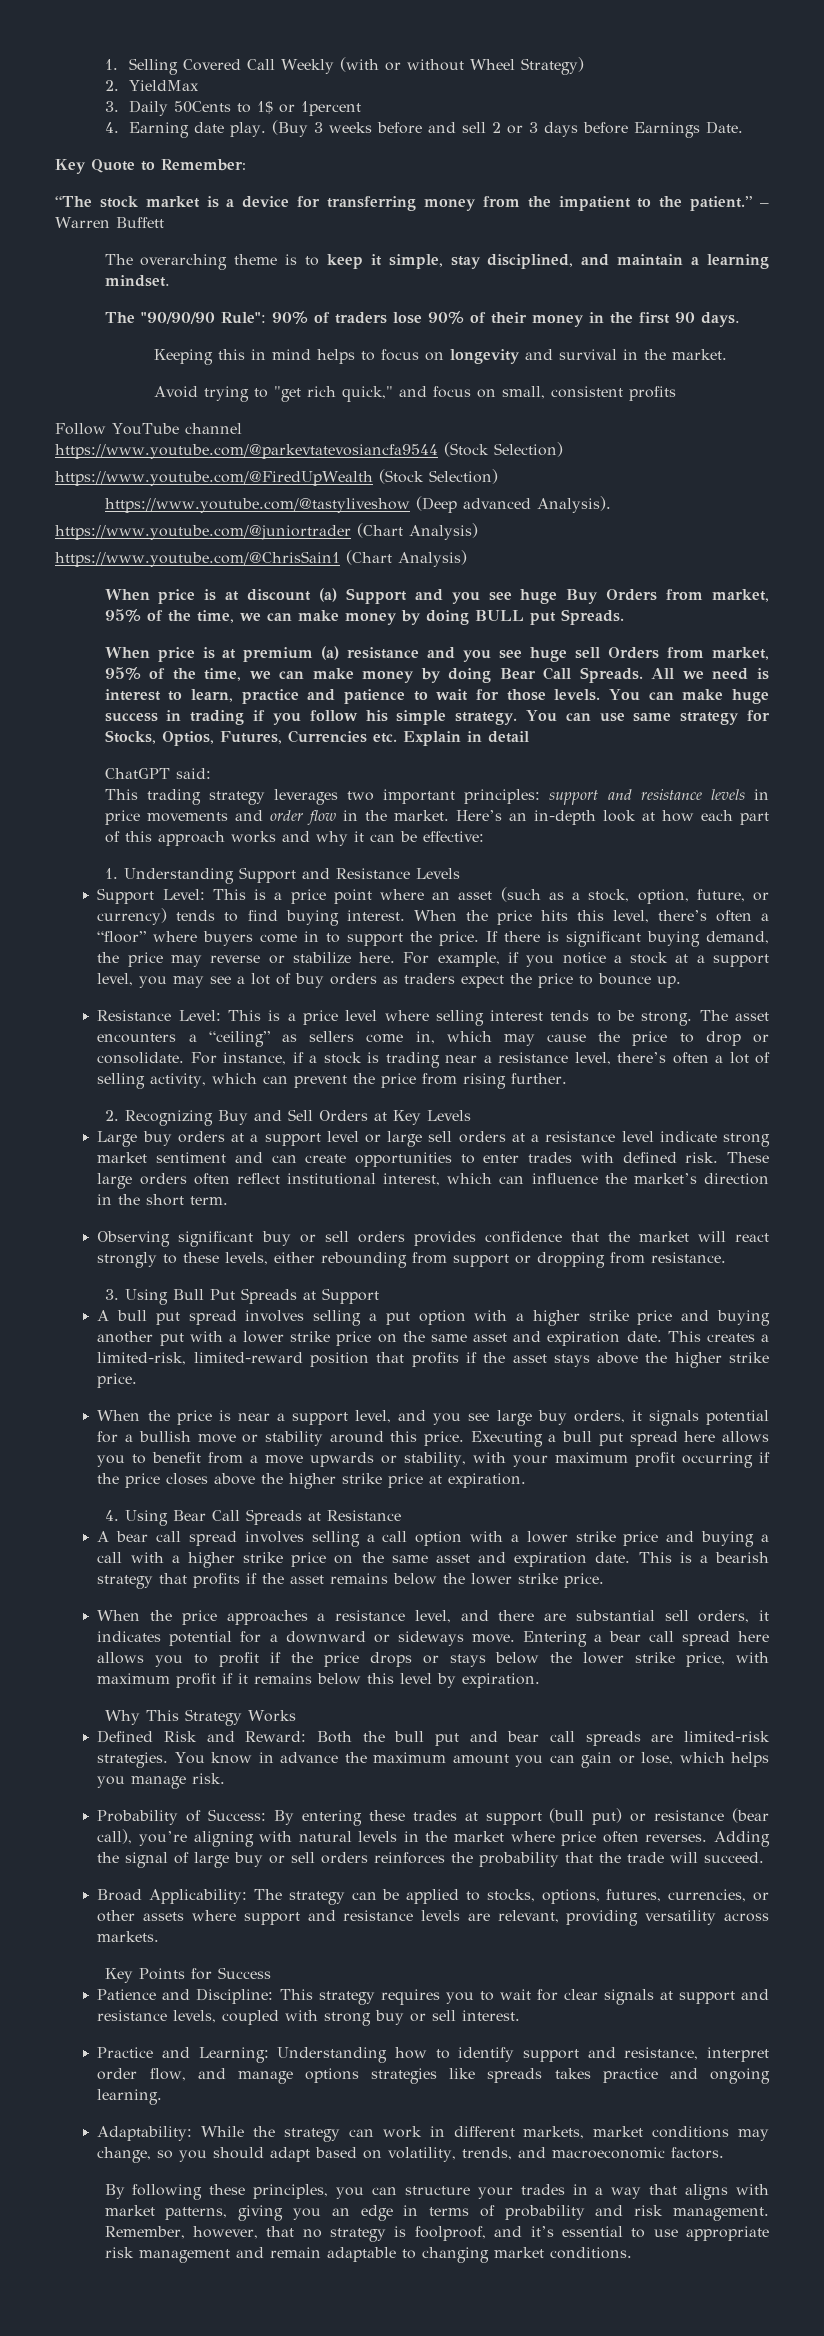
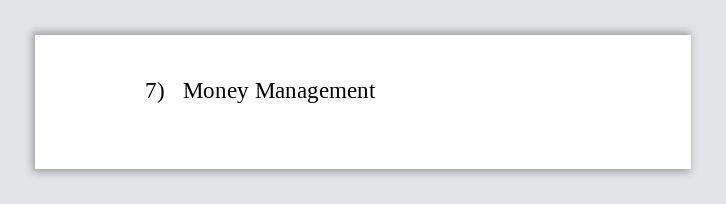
[104,57,585,75] [104,80,200,91] [104,100,362,116] [104,120,744,138] [55,159,246,174] [55,196,770,211] [55,217,164,228] [104,254,770,270] [104,275,170,287] [104,311,740,327] [154,349,728,365] [154,386,677,402] [55,423,242,435] [55,442,563,459] [55,469,498,486] [104,496,611,513] [55,523,478,540] [55,550,467,567] [104,588,769,604] [104,609,624,625] [104,646,770,662] [104,667,770,683] [104,689,769,704] [104,710,771,725] [104,730,529,746] [104,768,211,779] [104,789,770,805] [104,810,769,825] [104,831,484,846] [104,867,460,884] [97,887,769,904] [97,908,769,926] [97,931,770,947] [97,952,769,967] [97,973,682,988] [97,1010,770,1026] [97,1031,769,1047] [97,1052,770,1068] [97,1073,568,1089] [104,1109,471,1126] [97,1131,770,1147] [97,1152,770,1167] [97,1173,769,1189] [97,1194,229,1206] [97,1231,770,1247] [97,1252,727,1268] [104,1288,379,1305] [97,1310,770,1326] [97,1331,769,1346] [97,1352,770,1368] [97,1373,138,1388] [97,1410,769,1426] [97,1431,769,1447] [97,1452,770,1468] [97,1473,527,1489] [104,1509,401,1526] [97,1531,769,1547] [97,1552,769,1568] [97,1573,605,1589] [97,1610,770,1625] [97,1631,769,1647] [97,1652,769,1667] [97,1673,541,1688] [104,1709,296,1726] [97,1730,770,1746] [97,1752,769,1768] [97,1773,226,1789] [97,1808,770,1826] [97,1829,770,1847] [97,1852,765,1868] [97,1889,770,1905] [97,1910,769,1926] [97,1931,160,1942] [104,1967,271,1983] [97,1988,769,2005] [97,2010,521,2026] [97,2047,769,2063] [97,2068,770,2084] [97,2089,163,2105] [97,2126,770,2142] [97,2147,725,2163] [104,2184,769,2200] [104,2205,769,2221] [104,2226,769,2242] [104,2247,632,2263] 1. Selling Covered Call Weekly (with or without Wheel Strategy) // 2. YieldMax // 3. Daily 50Cents to 1$ or 1percent // 4. Earning date play. (Buy 3 weeks before and sell 2 or 3 days before Earnings Date. // Key Quote to Remember: // “The stock market is a device for transferring money from the impatient to the patient.” – Warren Buffett // The overarching theme is to keep it simple, stay disciplined, and maintain a learning mindset. // The "90/90/90 Rule": 90% of traders lose 90% of their money in the first 90 days. // Keeping this in mind helps to focus on longevity and survival in the market. // Avoid trying to "get rich quick," and focus on small, consistent profits // Follow YouTube channel // https://www.youtube.com/@parkevtatevosiancfa9544 (Stock Selection) // https://www.youtube.com/@FiredUpWealth (Stock Selection) // https://www.youtube.com/@tastyliveshow (Deep advanced Analysis). // https://www.youtube.com/@juniortrader (Chart Analysis) // https://www.youtube.com/@ChrisSain1 (Chart Analysis) // When price is at discount (a) Support and you see huge Buy Orders from market, 95% of the time, we can make money by doing BULL put Spreads. // When price is at premium (a) resistance and you see huge sell Orders from market, 95% of the time, we can make money by doing Bear Call Spreads. All we need is interest to learn, practice and patience to wait for those levels. You can make huge success in trading if you follow his simple strategy. You can use same strategy for Stocks, Optios, Futures, Currencies etc. Explain in detail // ChatGPT said: // This trading strategy leverages two important principles: support and resistance levels in price movements and order flow in the market. Here’s an in-depth look at how each part of this approach works and why it can be effective: // 1. Understanding Support and Resistance Levels // Support Level: This is a price point where an asset (such as a stock, option, future, or currency) tends to find buying interest. When the price hits this level, there’s often a “floor” where buyers come in to support the price. If there is significant buying demand, the price may reverse or stabilize here. For example, if you notice a stock at a support level, you may see a lot of buy orders as traders expect the price to bounce up. // Resistance Level: This is a price level where selling interest tends to be strong. The asset encounters a “ceiling” as sellers come in, which may cause the price to drop or consolidate. For instance, if a stock is trading near a resistance level, there’s often a lot of selling activity, which can prevent the price from rising further. // 2. Recognizing Buy and Sell Orders at Key Levels // Large buy orders at a support level or large sell orders at a resistance level indicate strong market sentiment and can create opportunities to enter trades with defined risk. These large orders often reflect institutional interest, which can influence the market’s direction in the short term. // Observing significant buy or sell orders provides confidence that the market will react strongly to these levels, either rebounding from support or dropping from resistance. // 3. Using Bull Put Spreads at Support // A bull put spread involves selling a put option with a higher strike price and buying another put with a lower strike price on the same asset and expiration date. This creates a limited-risk, limited-reward position that profits if the asset stays above the higher strike price. // When the price is near a support level, and you see large buy orders, it signals potential for a bullish move or stability around this price. Executing a bull put spread here allows you to benefit from a move upwards or stability, with your maximum profit occurring if the price closes above the higher strike price at expiration. // 4. Using Bear Call Spreads at Resistance // A bear call spread involves selling a call option with a lower strike price and buying a call with a higher strike price on the same asset and expiration date. This is a bearish strategy that profits if the asset remains below the lower strike price. // When the price approaches a resistance level, and there are substantial sell orders, it indicates potential for a downward or sideways move. Entering a bear call spread here allows you to profit if the price drops or stays below the lower strike price, with maximum profit if it remains below this level by expiration. // Why This Strategy Works // Defined Risk and Reward: Both the bull put and bear call spreads are limited-risk strategies. You know in advance the maximum amount you can gain or lose, which helps you manage risk. // Probability of Success: By entering these trades at support (bull put) or resistance (bear call), you’re aligning with natural levels in the market where price often reverses. Adding the signal of large buy or sell orders reinforces the probability that the trade will succeed. // Broad Applicability: The strategy can be applied to stocks, options, futures, currencies, or other assets where support and resistance levels are relevant, providing versatility across markets. // Key Points for Success // Patience and Discipline: This strategy requires you to wait for clear signals at support and resistance levels, coupled with strong buy or sell interest. // Practice and Learning: Understanding how to identify support and resistance, interpret order flow, and manage options strategies like spreads takes practice and ongoing learning. // Adaptability: While the strategy can work in different markets, market conditions may change, so you should adapt based on volatility, trends, and macroeconomic factors. // By following these principles, you can structure your trades in a way that aligns with market patterns, giving you an edge in terms of probability and risk management. Remember, however, that no strategy is foolproof, and it’s essential to use appropriate risk management and remain adaptable to changing market conditions. -> [144,82,376,103] 7) Money Management

